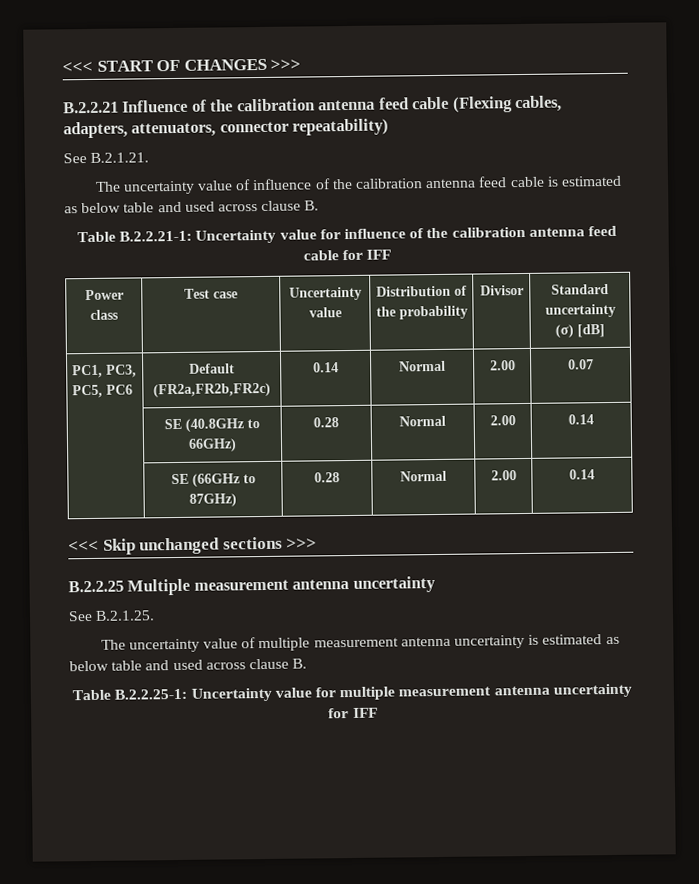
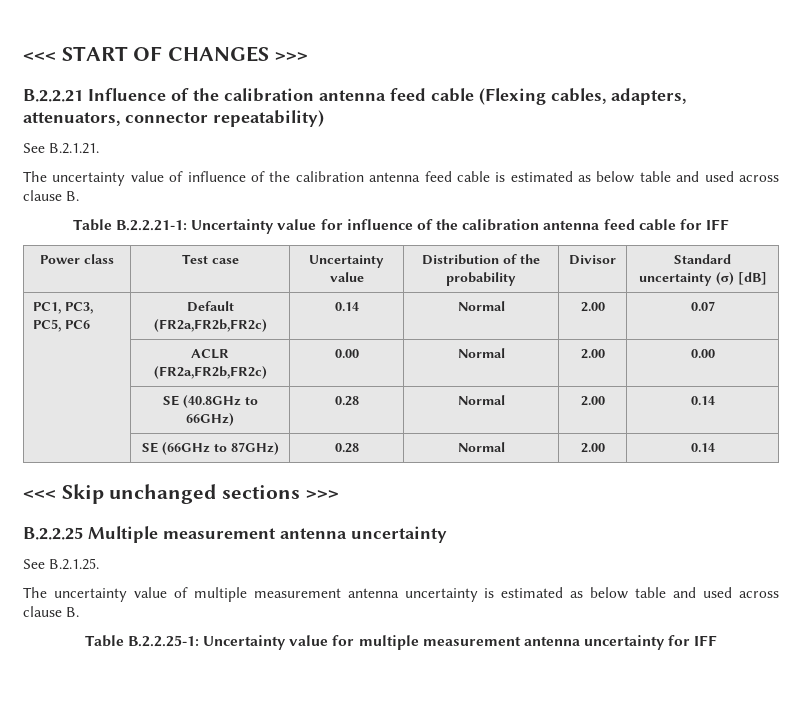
(594, 364) none -> [191,349,229,359] [153,366,267,379] [334,349,359,358] [457,348,505,358] [580,349,605,359] [690,349,715,358] // | ACLR (FR2a,FR2b,FR2c) | 0.00 | Normal | 2.00 | 0.00

